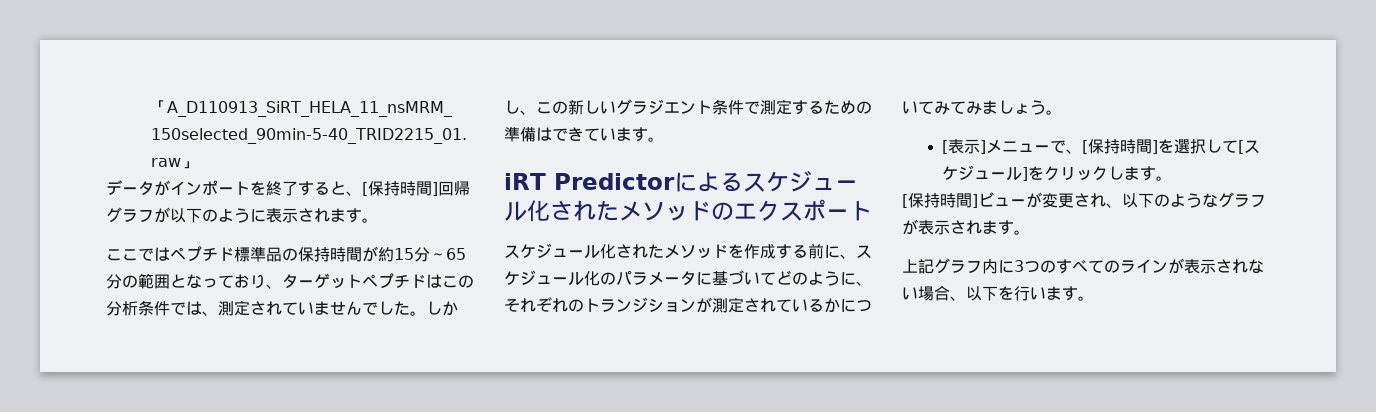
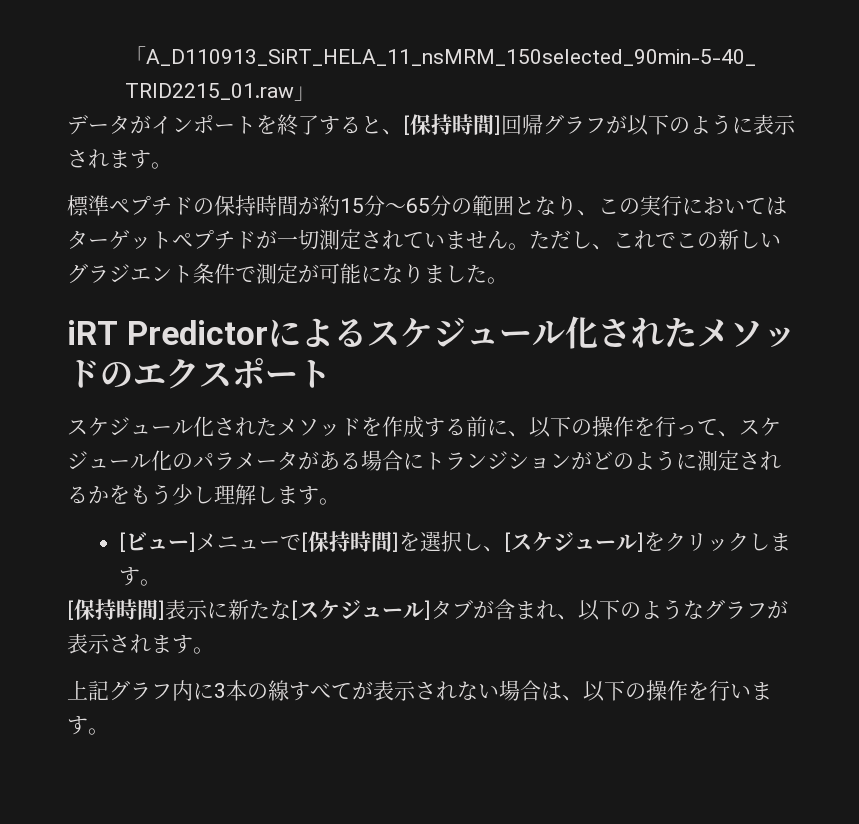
[106,246,282,262] ここではペプチド標準品 -> [67,195,193,216] 標準ペプチド
[202,274,282,289] っており、 -> [556,195,787,216] り、この実行においては
[426,274,474,288] [106,300,218,316] はこの分析条件では、 -> [256,229,319,250] が一切
[362,301,458,316] [504,100,536,115] でした。しかし、 -> [508,230,676,250] 。ただし、これで
[792,100,872,115] [504,126,648,142] するための準備はできています -> [298,263,487,284] が可能になりました
(856, 256) none -> [529,416,739,438] 以下の操作を行って、
[696,270,872,286] [504,297,872,313] [902,100,1062,115] [942,139,981,154] に基づいてどのように、それぞれのトランジションが測定されているかについてみてみましょう。 // [表示 -> [298,450,781,471] [67,484,340,505] [119,532,190,552] がある場合にトランジションがどのように測定されるかをもう少し理解します。 // [ビュー
[1066,149,1083,154] 、 -> (302, 542) none
[1222,140,1239,153] て -> [483,546,505,552] 、
[978,192,1090,208] ビューが変更さ -> [165,599,536,620] 表示に新たな[スケジュール]タブが含ま
[1024,259,1168,274] つのすべてのライン -> [226,680,352,701] 本の線すべて
[950,286,998,301] 、以下 -> [541,680,688,702] は、以下の操作

